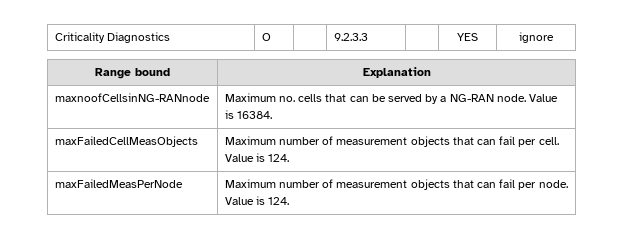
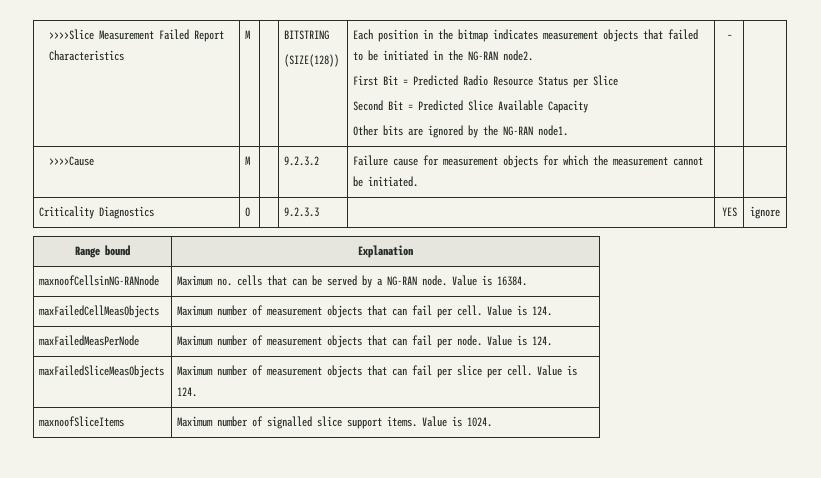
(54, 37) none -> [49,29,225,42] [49,50,125,61] [245,30,251,39] [284,30,330,40] [284,54,340,67] [353,29,699,42] [353,50,534,61] [353,75,619,88] [353,100,589,113] [353,125,569,138] [726,34,732,39] [49,156,95,166] [245,156,251,165] [284,156,320,166] [353,155,704,168] [353,176,419,187] >>>>Slice Measurement Failed Report Characteristics | M | | BITSTRING // (SIZE(128)) | Each position in the bitmap indicates measurement objects that failed to be initiated in the NG-RAN node2. // First Bit = Predicted Radio Resource Status per Slice // Second Bit = Predicted Slice Available Capacity // Other bits are ignored by the NG-RAN node1. | – | // >>>>Cause | M | | 9.2.3.2 | Failure cause for measurement objects for which the measurement cannot be initiated. | | //
(290, 201) none -> [39,365,165,378] [177,365,578,378] [177,387,198,397] [39,416,125,427] [177,416,493,429] // maxFailedSliceMeasObjects | Maximum number of measurement objects that can fail per slice per cell. Value is 124. // maxnoofSliceItems | Maximum number of signalled slice support items. Value is 1024.

